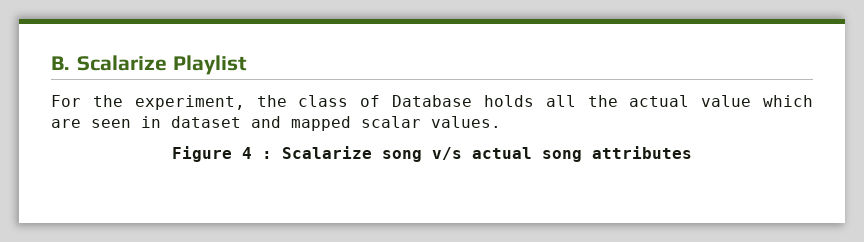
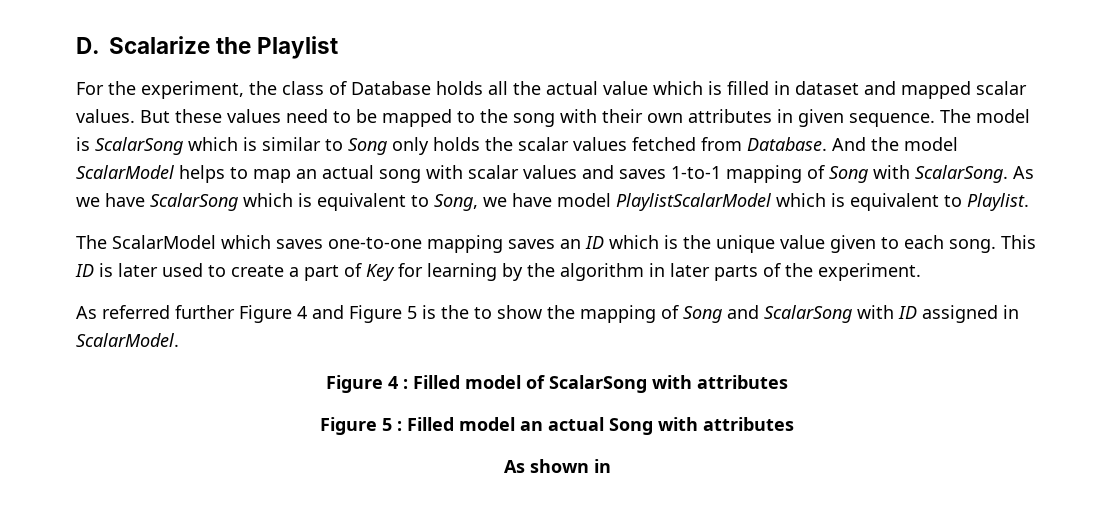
[51,55,167,71] B. Scalarize -> [76,36,252,54] D. Scalarize the
[51,119,131,128] are seen -> [708,81,769,95] is filled
[172,146,692,162] // Figure 4 : Scalarize song v/s actual song attributes -> [140,109,1030,127] [76,137,958,155] [76,165,1034,183] [76,193,1029,211] [76,235,1036,253] [75,263,921,281] [76,305,1019,323] [76,333,179,347] [326,375,788,393] [320,417,794,435] [503,459,611,473] But these values need to be mapped to the song with their own attributes in given sequence. The model is ScalarSong which is similar to Song only holds the scalar values fetched from Database. And the model ScalarModel helps to map an actual song with scalar values and saves 1-to-1 mapping of Song with ScalarSong. As we have ScalarSong which is equivalent to Song, we have model PlaylistScalarModel which is equivalent to Playlist. // The ScalarModel which saves one-to-one mapping saves an ID which is the unique value given to each song. This ID is later used to create a part of Key for learning by the algorithm in later parts of the experiment. // As referred further Figure 4 and Figure 5 is the to show the mapping of Song and ScalarSong with ID assigned in ScalarModel. // Figure 4 : Filled model of ScalarSong with attributes // Figure 5 : Filled model an actual Song with attributes // As shown in

